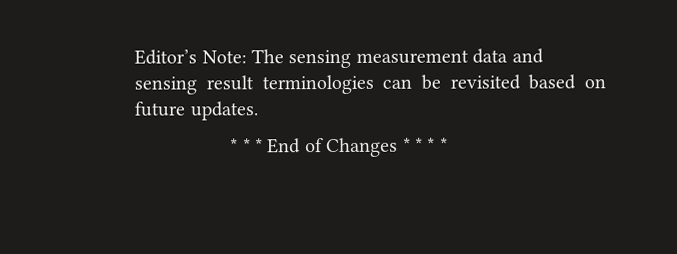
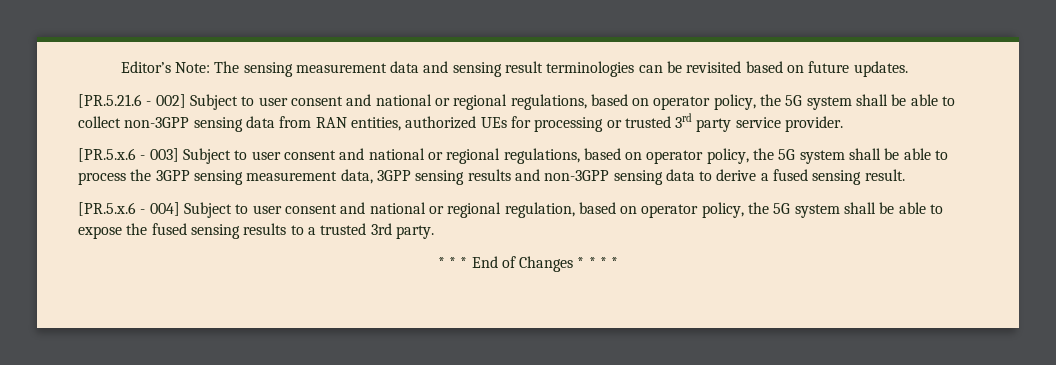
(258, 111) none -> [78,94,956,110] [78,113,844,132] [78,148,949,164] [78,169,905,185] [78,202,944,218] [78,223,434,239] // [PR.5.21.6 - 002] Subject to user consent and national or regional regulations, based on operator policy, the 5G system shall be able to collect non-3GPP sensing data from RAN entities, authorized UEs for processing or trusted 3rd party service provider. // [PR.5.x.6 - 003] Subject to user consent and national or regional regulations, based on operator policy, the 5G system shall be able to process the 3GPP sensing measurement data, 3GPP sensing results and non-3GPP sensing data to derive a fused sensing result. // [PR.5.x.6 - 004] Subject to user consent and national or regional regulation, based on operator policy, the 5G system shall be able to expose the fused sensing results to a trusted 3rd party.

